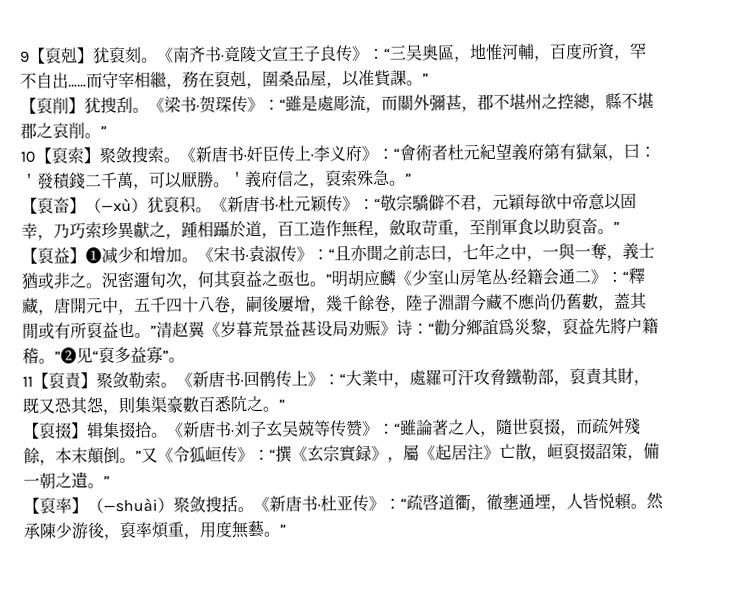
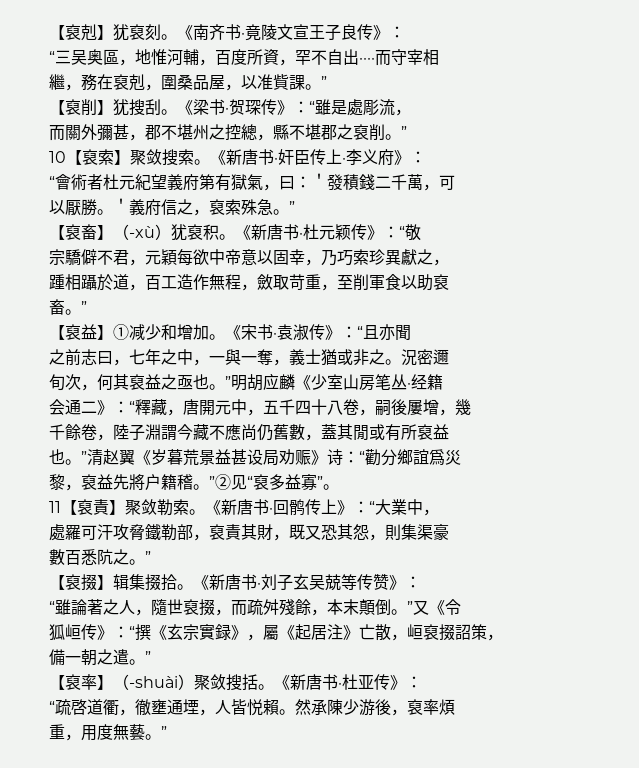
[19,50,30,63] 9 -> (49, 32) none
(385, 53) none -> (405, 32) //
[68,84,87,88] …… -> [359,58,375,63] ····
(151, 79) none -> (439, 57) //
(382, 110) none -> (411, 112) //
[52,122,69,139] 哀 -> [353,124,369,140] 裒
(394, 153) none -> (426, 157) //
(166, 179) none -> (455, 182) //
[101,197,132,213] —xù -> [129,226,155,238] -xù
(397, 203) none -> (421, 232) //
(182, 236) none -> (449, 262) //
(582, 226) none -> (449, 282) //
[85,247,102,264] ❶ -> [113,324,129,340] ①
(383, 253) none -> (411, 333) //
(151, 279) none -> (449, 357) //
(543, 276) none -> (443, 382) //
(343, 304) none -> (471, 407) //
(119, 330) none -> (449, 432) //
(531, 326) none -> (461, 457) //
[54,347,77,364] ”❷ -> [209,474,231,490] ”②
(410, 384) none -> (439, 512) //
(183, 404) none -> (449, 532) //
(395, 428) none -> (421, 582) //
(190, 454) none -> (461, 607) //
(644, 457) none -> (503, 637) //
[71,471,89,489] 遺 -> [113,649,129,665] 遣
[103,497,158,513] —shuài -> [129,676,178,688] -shuài
(401, 503) none -> (422, 682) //
(169, 530) none -> (455, 707) //

